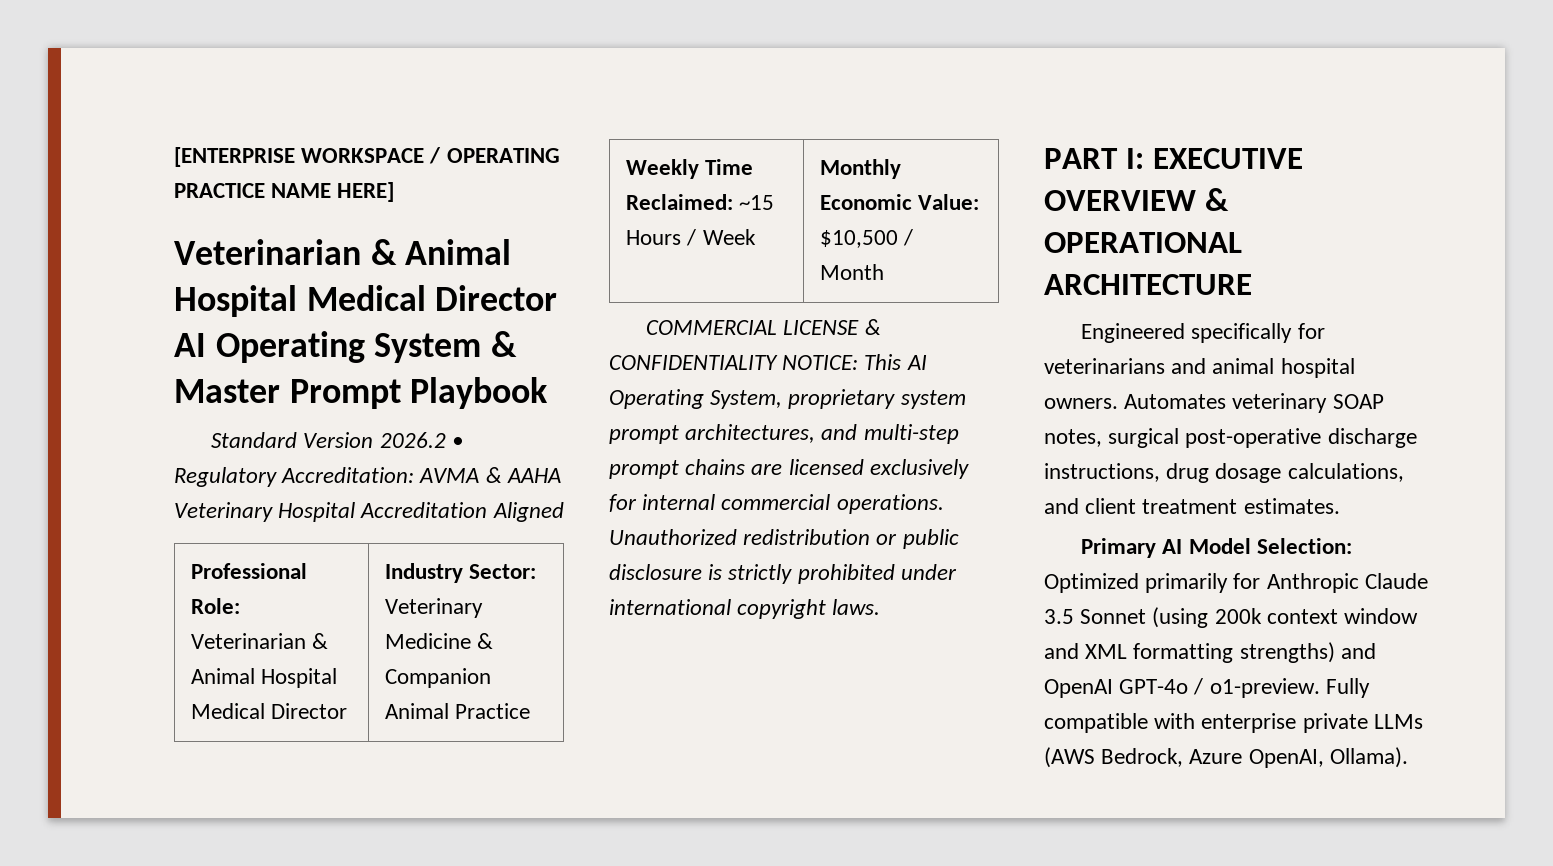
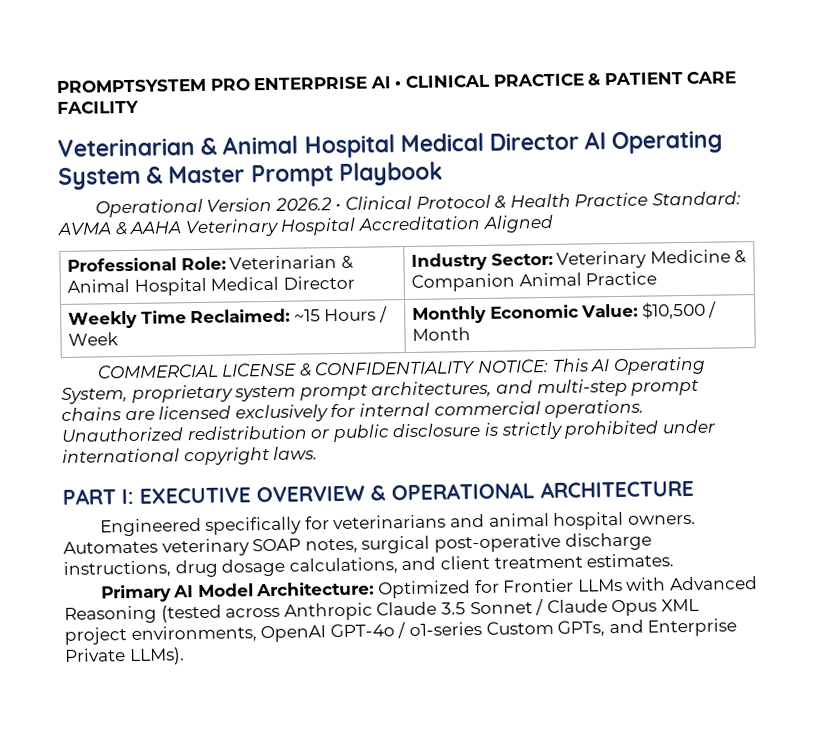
[174,147,560,167] [174,182,395,202] [ENTERPRISE WORKSPACE / OPERATING PRACTICE NAME HERE] -> [56,71,737,94] [57,100,139,114] PROMPTSYSTEM PRO ENTERPRISE AI • CLINICAL PRACTICE & PATIENT CARE FACILITY
[211,432,298,448] Standard -> [94,198,203,218] Operational
[174,467,415,487] Regulatory Accreditation: -> [344,191,741,210] Clinical Protocol & Health Practice Standard:
[1256,538,1352,554] [1044,573,1428,593] [1044,607,1419,628] [1044,642,1376,663] [1044,678,1370,698] [1044,713,1423,733] [1044,747,1408,768] Selection: Optimized primarily for Anthropic Claude 3.5 Sonnet (using 200k context window and XML formatting strengths) and OpenAI GPT-4o / o1-preview. Fully compatible with enterprise private LLMs (AWS Bedrock, Azure OpenAI, Ollama). -> [256,576,758,599] [64,598,699,624] [64,618,738,645] [64,647,185,666] Architecture: Optimized for Frontier LLMs with Advanced Reasoning (tested across Anthropic Claude 3.5 Sonnet / Claude Opus XML project environments, OpenAI GPT-4o / o1-series Custom GPTs, and Enterprise Private LLMs).

